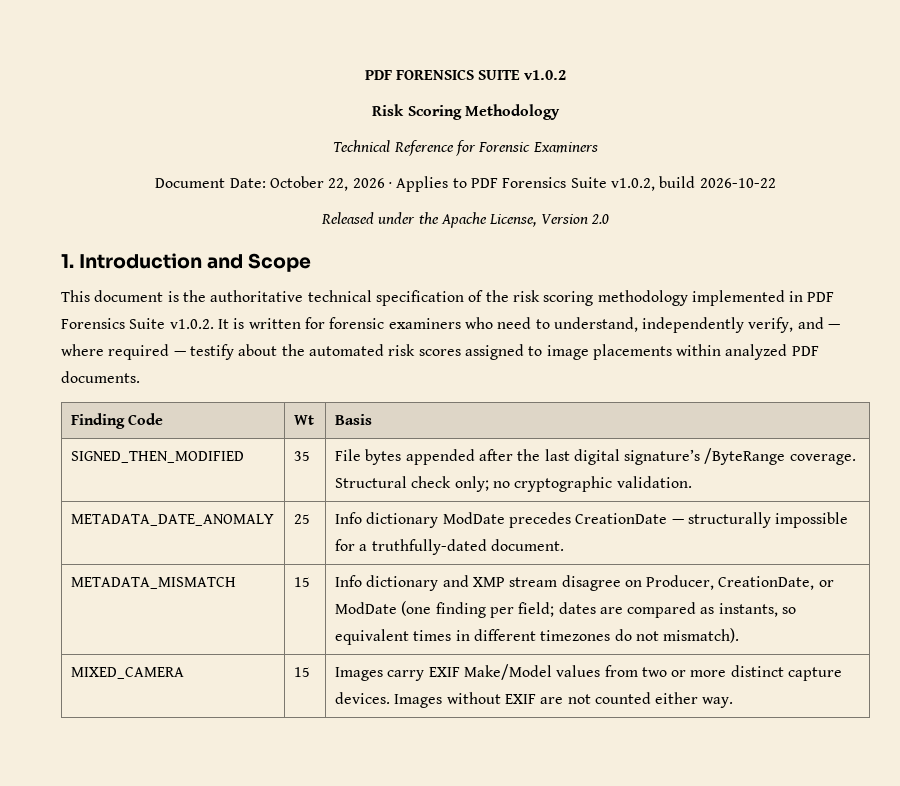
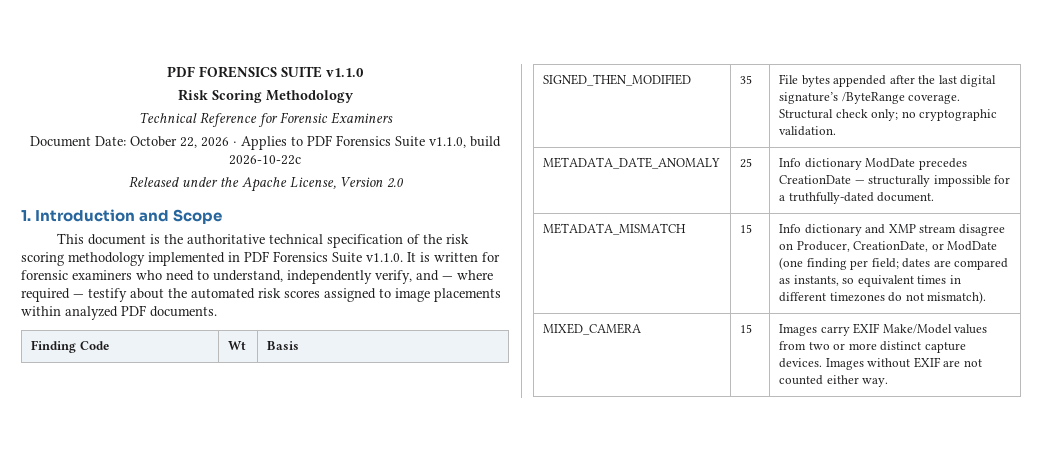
[524,70,567,80] v1.0.2 -> [326,68,364,77] v1.1.0
[610,176,776,191] v1.0.2, build 2026-10-22 -> [429,136,501,148] [229,155,301,165] v1.1.0, build 2026-10-22c
[169,319,214,329] v1.0.2. -> [366,253,403,262] v1.1.0.

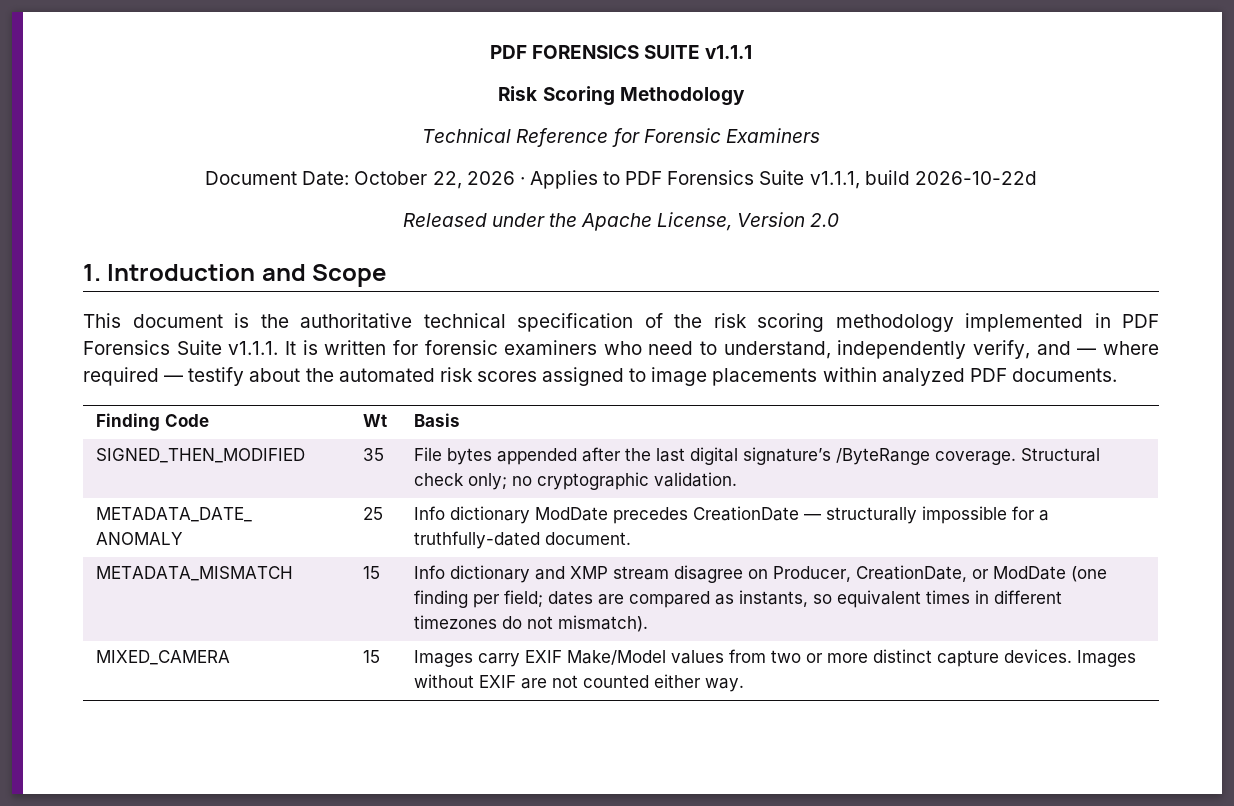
[326,68,364,77] v1.1.0 -> [705,45,753,59] v1.1.1
[429,136,501,148] [229,155,301,165] v1.1.0, build 2026-10-22c -> [809,170,1037,189] v1.1.1, build 2026-10-22d
[366,253,403,262] v1.1.0. -> [228,341,279,355] v1.1.1.

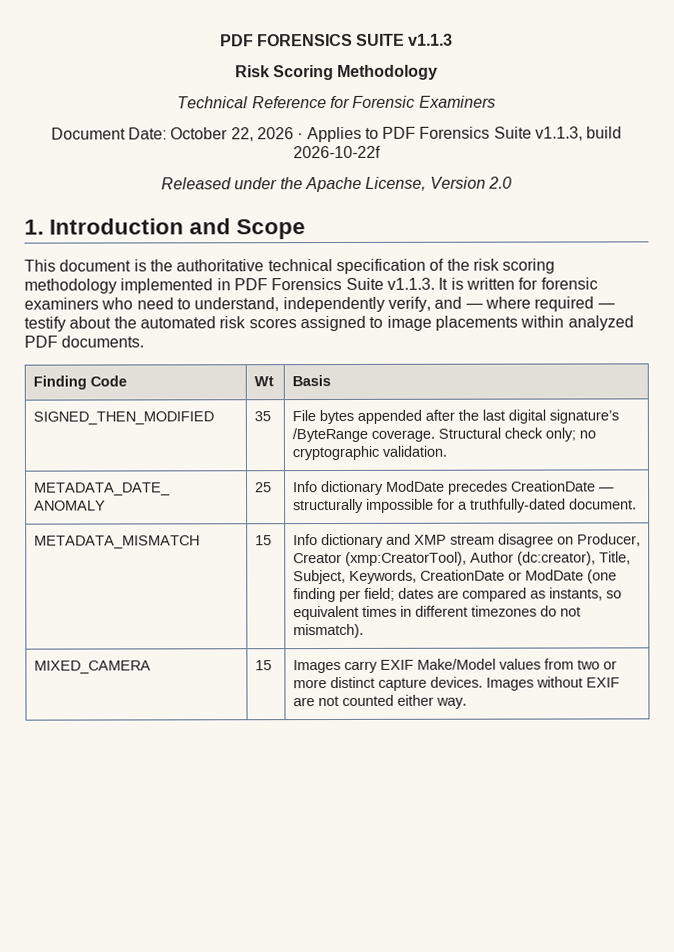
[705,45,753,59] v1.1.1 -> [408,33,454,46] v1.1.3
[809,170,1037,189] v1.1.1, build 2026-10-22d -> [535,126,623,141] [293,145,381,159] v1.1.3, build 2026-10-22f
[228,341,279,355] v1.1.1. -> [386,277,435,290] v1.1.3.
[856,565,968,582] CreationDate, -> [292,551,631,566] [292,569,505,585] Creator (xmp:CreatorTool), Author (dc:creator), Title, Subject, Keywords, CreationDate

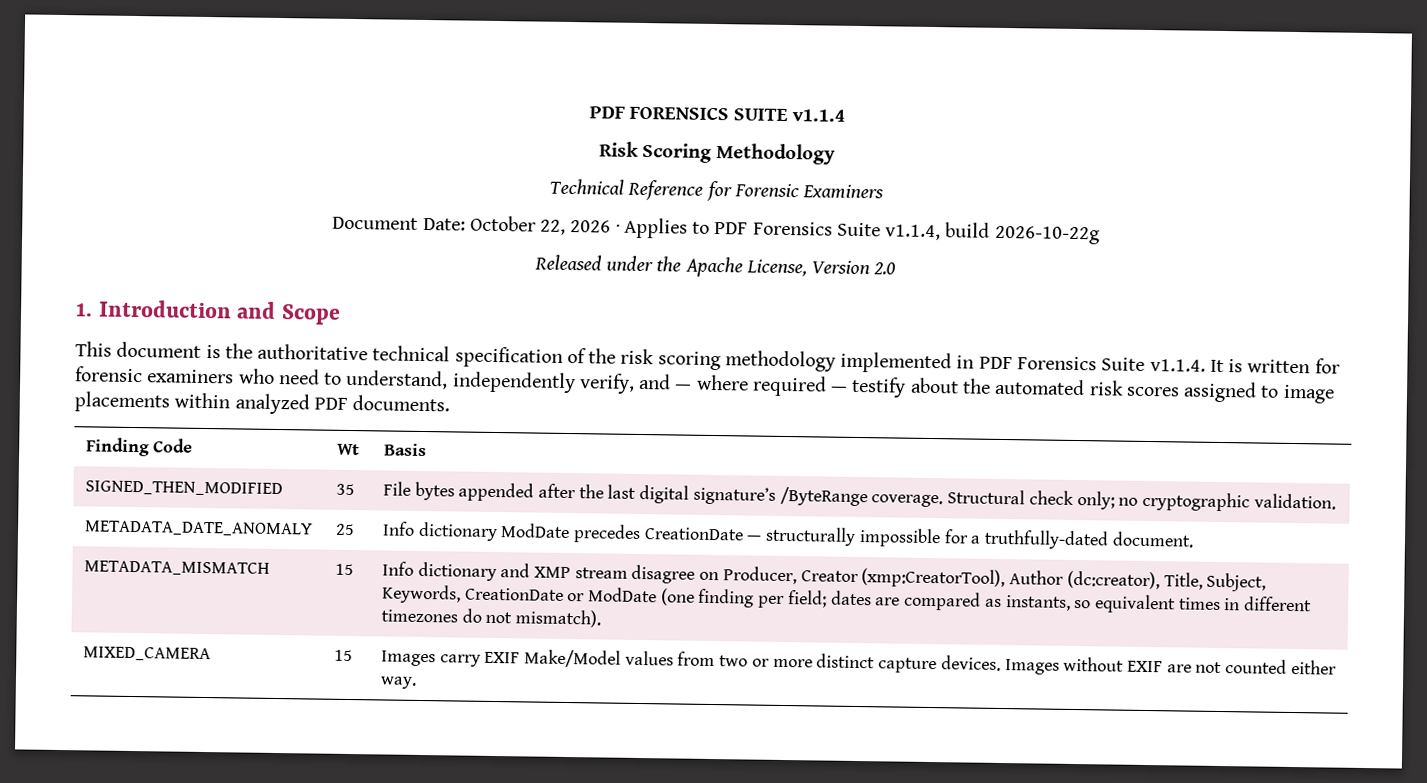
[408,33,454,46] v1.1.3 -> [792,109,846,122] v1.1.4
[535,126,623,141] [293,145,381,159] v1.1.3, build 2026-10-22f -> [885,222,1100,245] v1.1.4, build 2026-10-22g
[386,277,435,290] v1.1.3. -> [1149,359,1206,372] v1.1.4.

